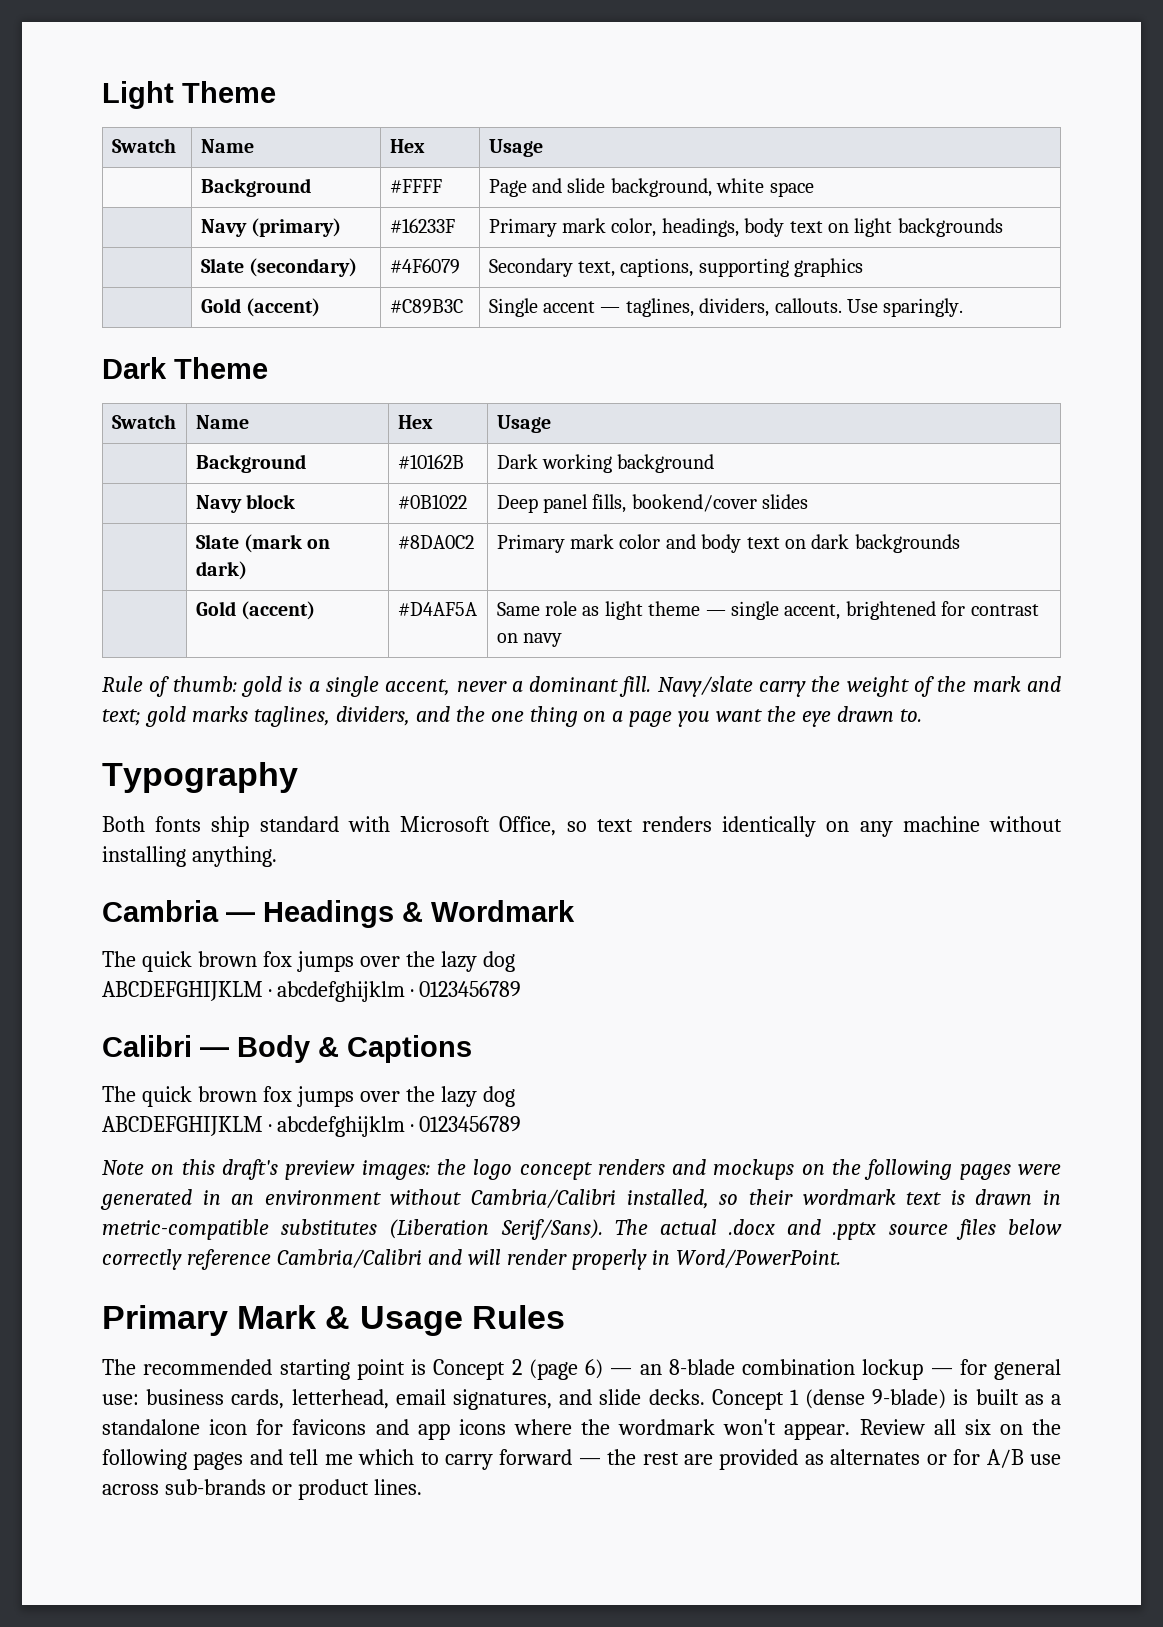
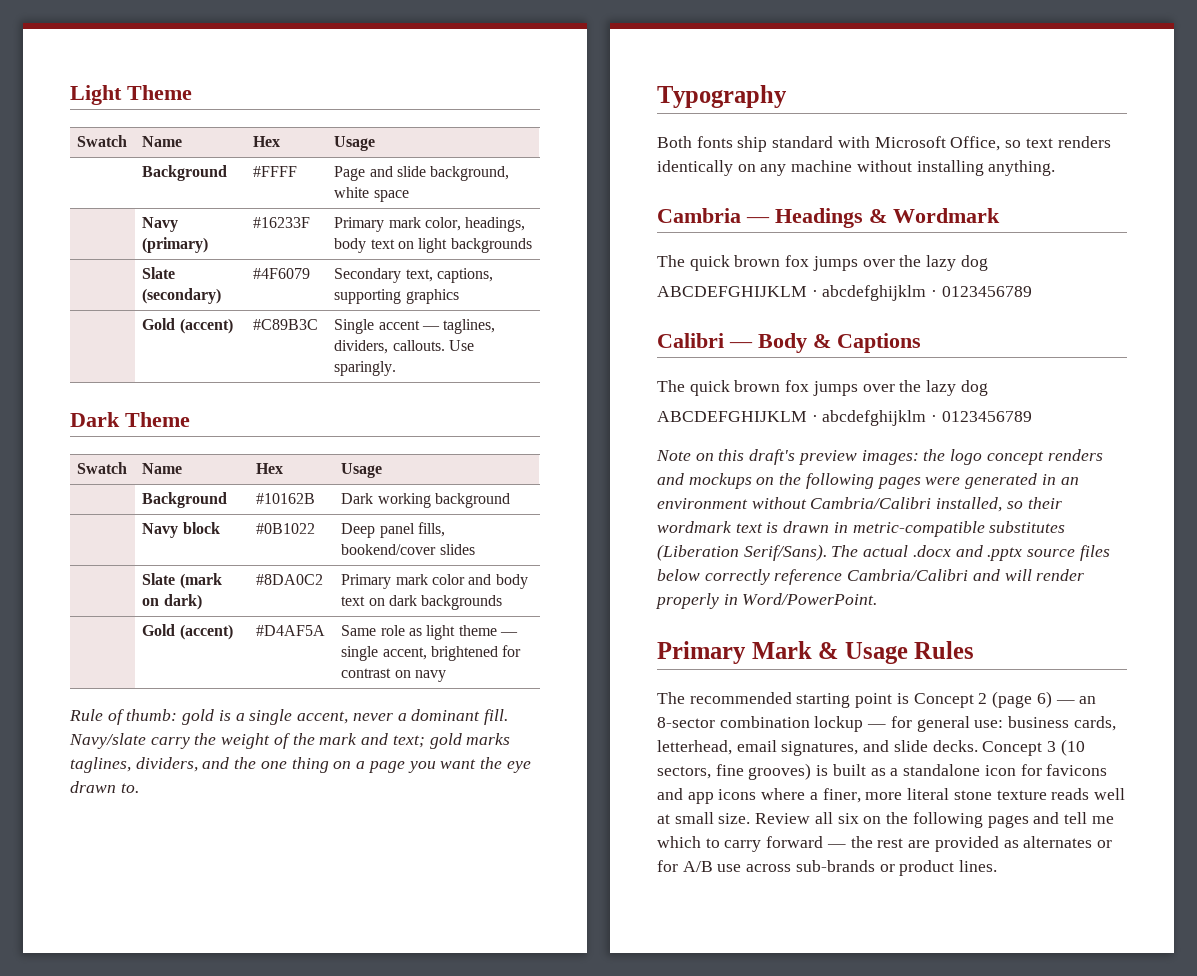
[668,1359,735,1375] 8-blade -> [657,717,715,728] 8-sector
[789,1389,947,1409] 1 (dense 9-blade) -> [1047,739,1085,756] [657,763,812,780] 3 (10 sectors, fine grooves)
[581,1419,851,1440] the wordmark won't appear. -> [809,788,1125,803] [657,812,751,824] a finer, more literal stone texture reads well at small size.

